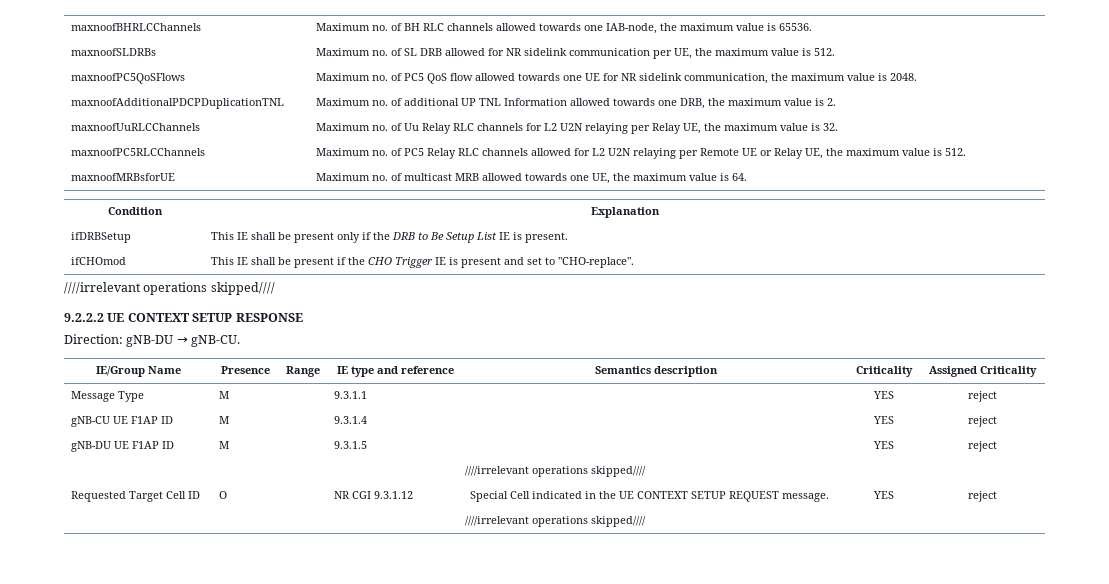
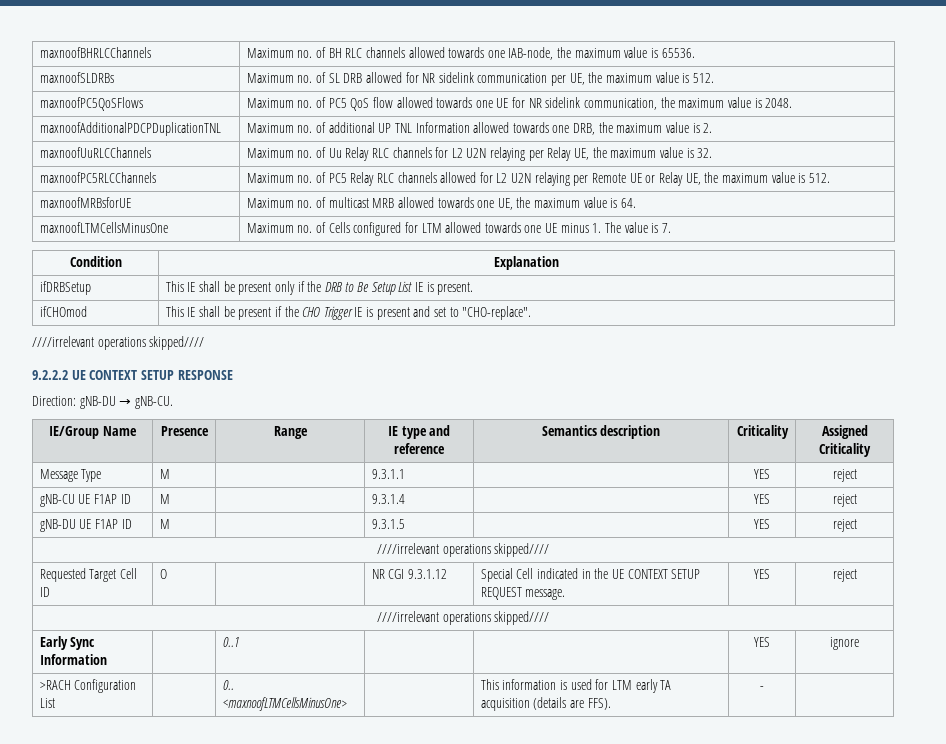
(748, 177) none -> [39,222,168,233] [246,222,671,236] // maxnoofLTMCellsMinusOne | Maximum no. of Cells configured for LTM allowed towards one UE minus 1. The value is 7.
(646, 521) none -> [39,636,95,650] [39,654,107,665] [222,637,239,647] [754,637,770,647] [830,637,859,650] [39,679,137,693] [39,698,55,708] [222,680,234,690] [222,697,347,711] [480,679,672,693] [480,697,611,711] [760,686,764,690] // Early Sync Information | | 0..1 | | | YES | ignore // >RACH Configuration List | | 0.. <maxnoofLTMCellsMinusOne> | | This information is used for LTM early TA acquisition (details are FFS). | - |

